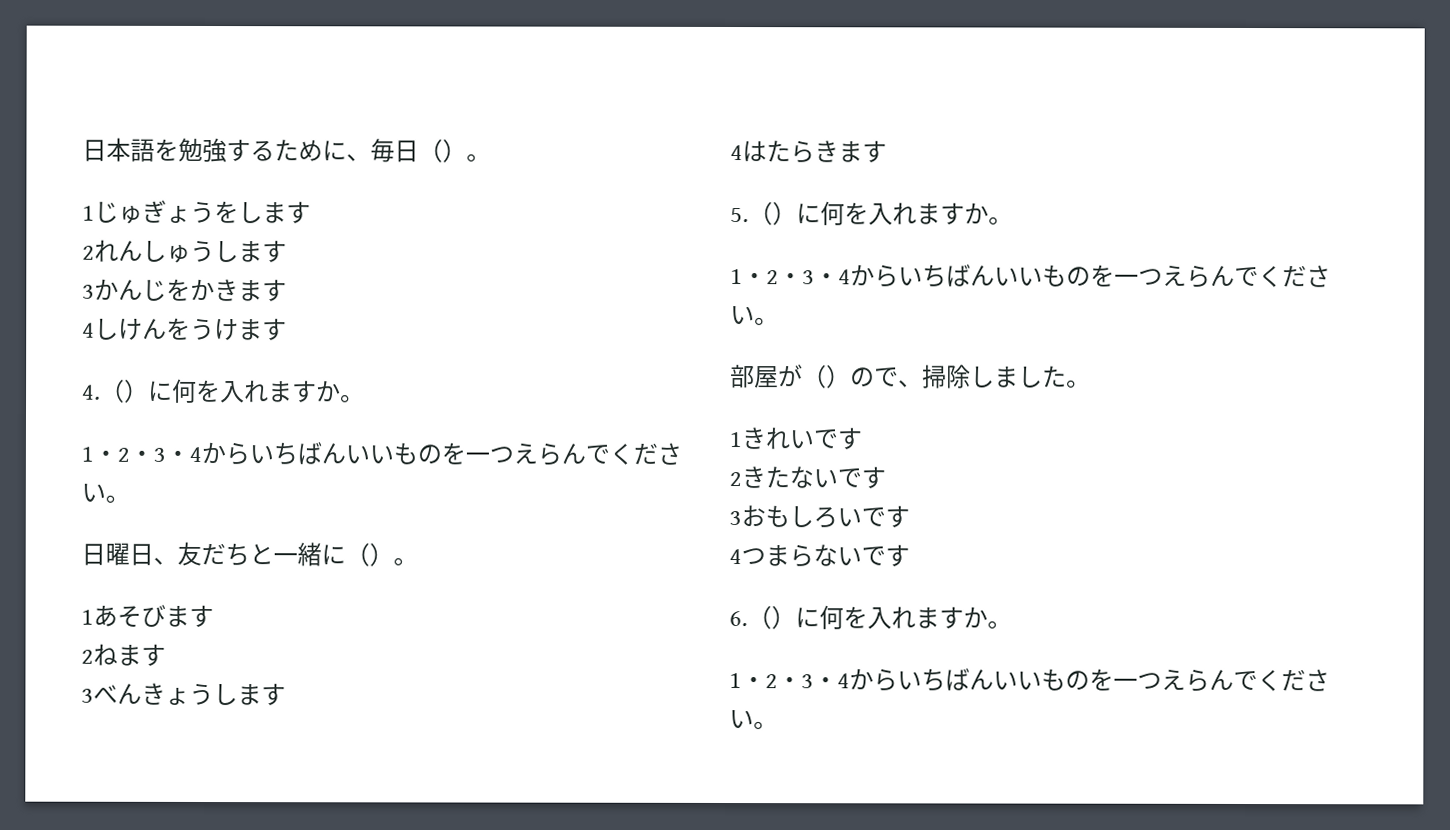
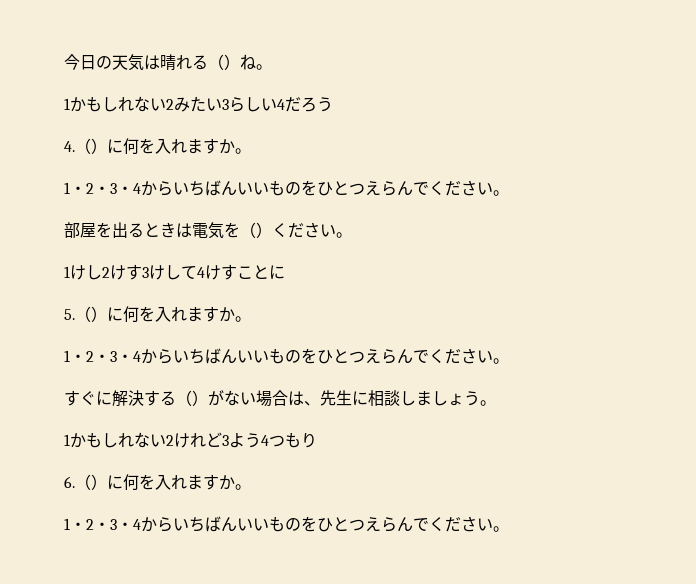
[82,137,491,163] [82,199,311,224] [82,239,287,263] [82,278,287,302] [82,317,287,341] 日本語を勉強するために、毎日（）。 // 1じゅぎょうをします // 2れんしゅうします // 3かんじをかきます // 4しけんをうけます -> [64,54,272,71] [64,96,333,112] 今日の天気は晴れる（）ね。 // 1かもしれない2みたい3らしい4だろう
[465,442,682,466] [81,483,130,503] [81,541,418,567] [81,604,214,628] [81,643,166,666] [81,682,286,706] [730,140,887,164] 一つえらんでください。 // 日曜日、友だちと一緒に（）。 // 1あそびます // 2ねます // 3べんきょうします // 4はたらきます -> [317,180,509,196] [64,222,352,239] [64,264,285,280] ひとつえらんでください。 // 部屋を出るときは電気を（）ください。 // 1けし2けす3けして4けすことに
[1114,264,1331,288] [730,306,779,326] [730,364,1091,389] [729,427,862,450] [729,466,886,489] [729,505,910,529] [729,544,910,568] 一つえらんでください。 // 部屋が（）ので、掃除しました。 // 1きれいです // 2きたないです // 3おもしろいです // 4つまらないです -> [317,348,509,364] [64,390,496,407] [64,432,317,448] ひとつえらんでください。 // すぐに解決する（）がない場合は、先生に相談しましょう。 // 1かもしれない2けれど3よう4つもり
[1113,678,1138,689] 一 -> [317,517,349,532] ひと

